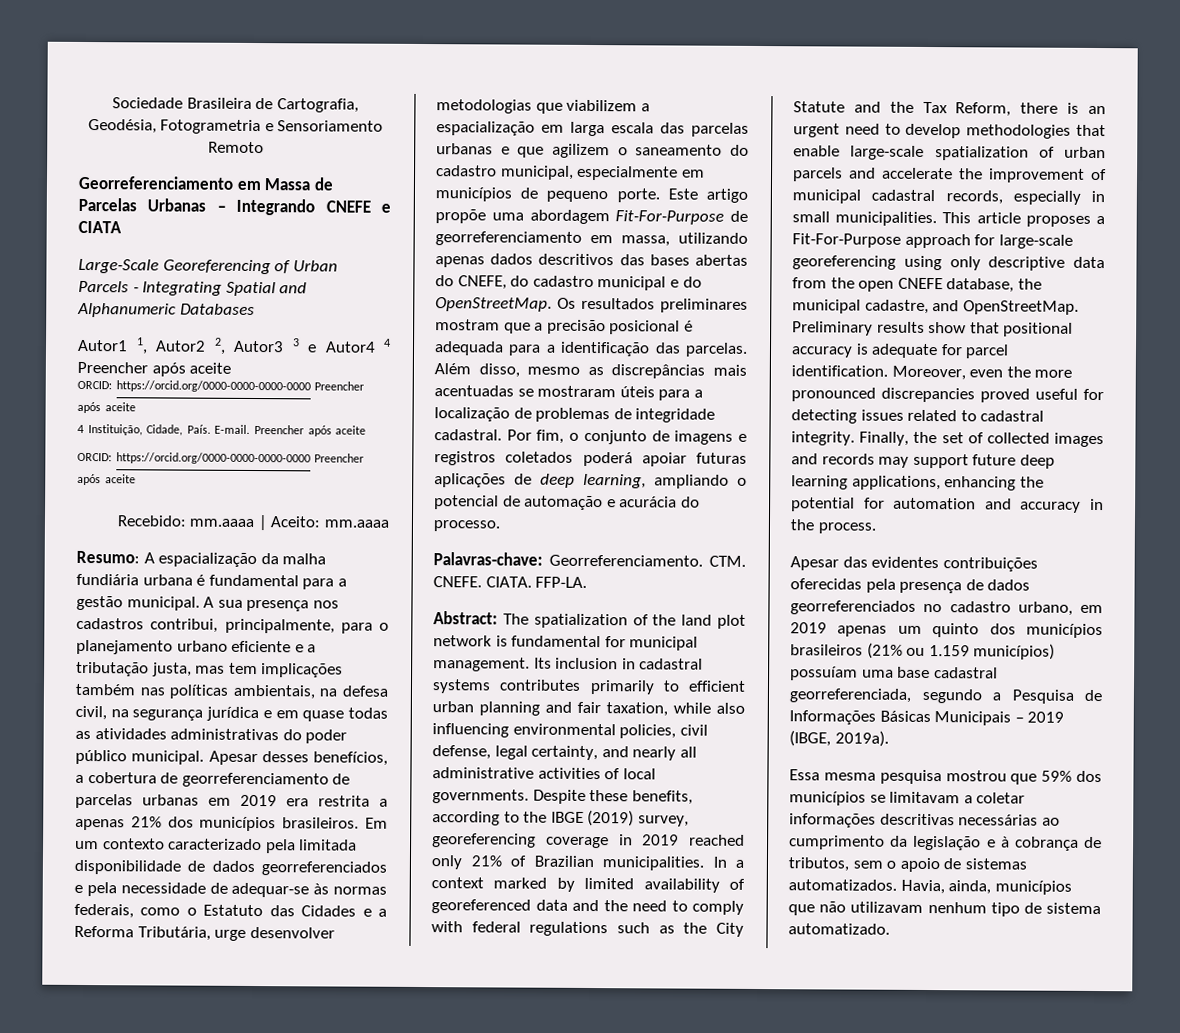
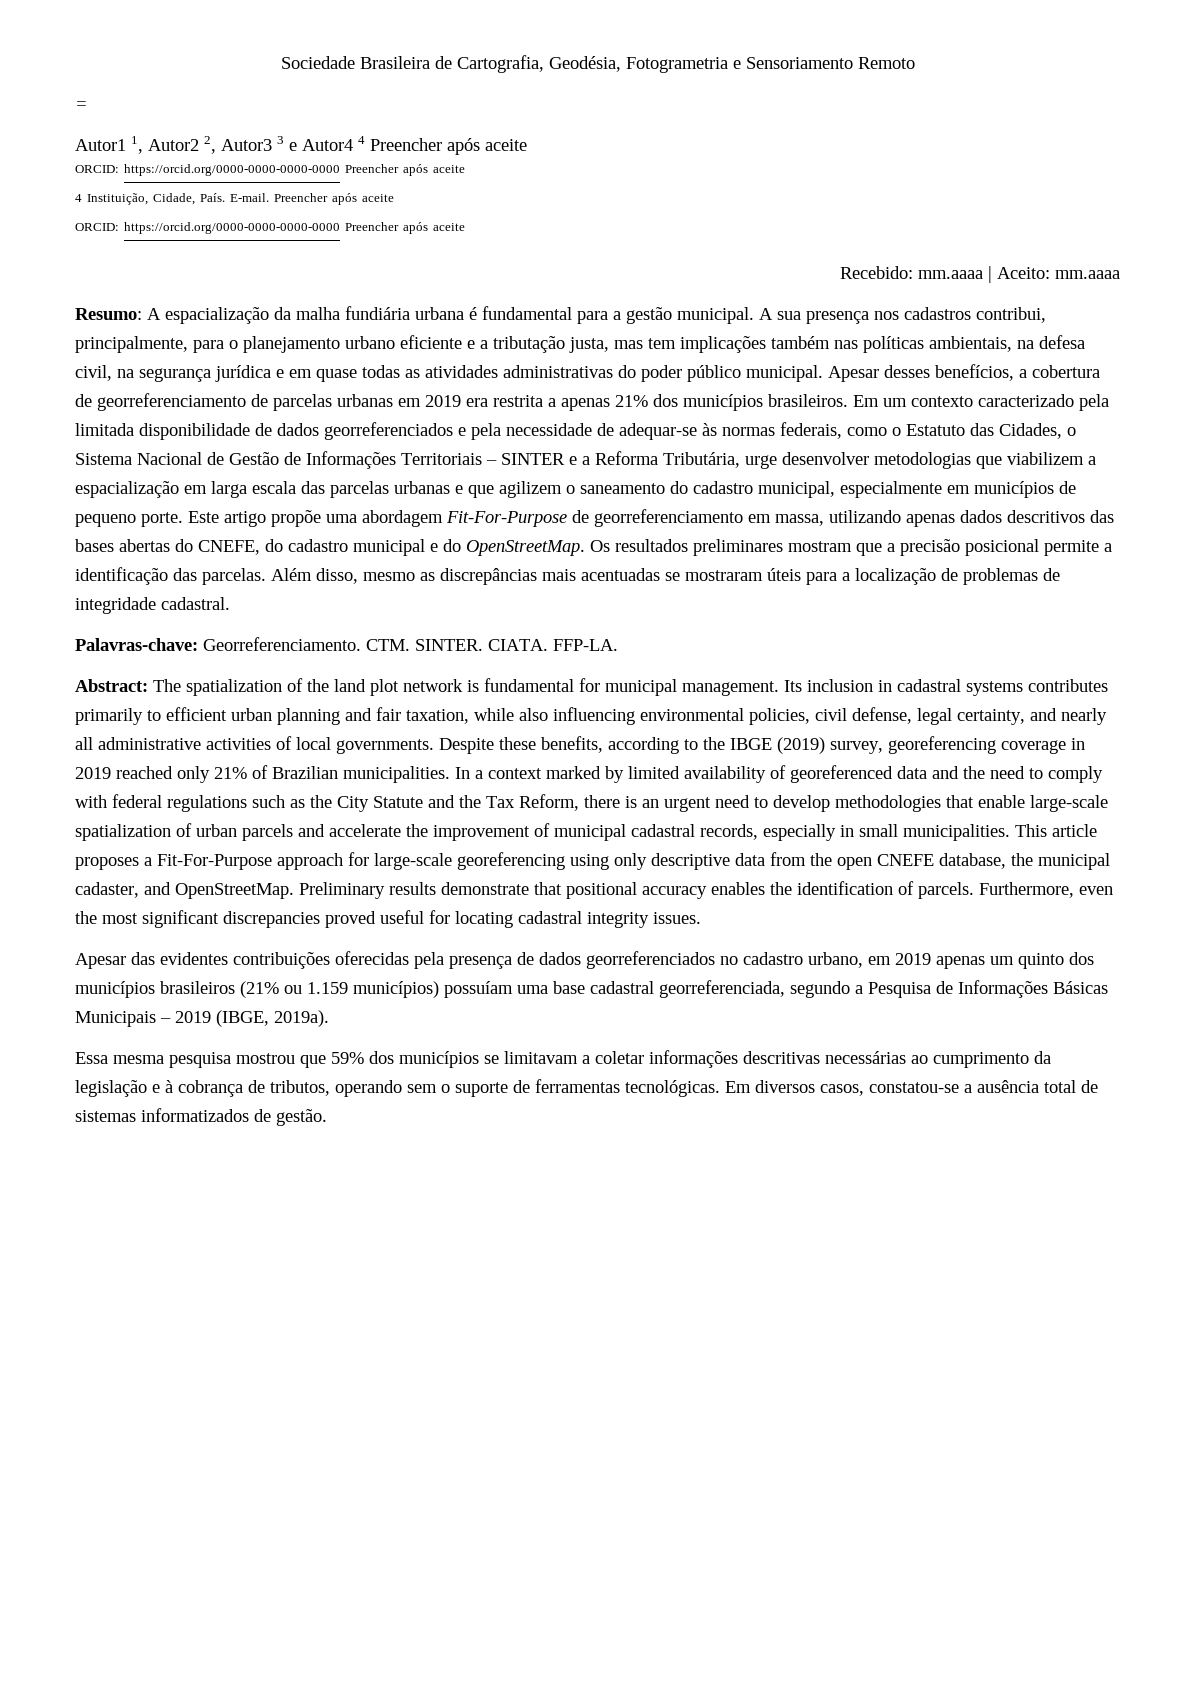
[78,175,334,191] [78,197,391,216] [78,220,122,234] [78,258,338,275] [78,280,308,297] [77,302,255,318] Georreferenciamento em Massa de Parcelas Urbanas – Integrando CNEFE e CIATA // Large-Scale Georeferencing of Urban Parcels - Integrating Spatial and Alphanumeric Databases -> [75,101,87,110] =
[301,905,357,917] Cidades -> [999,423,1076,439] [75,451,565,469] Cidades, o Sistema Nacional de Gestão de Informações Territoriais – SINTER
[683,320,693,332] [434,341,542,356] é adequada para -> [1044,540,1099,556] permite
[506,429,747,445] [434,451,747,467] [434,473,747,489] [434,495,700,511] [433,520,500,532] Por fim, o conjunto de imagens e registros coletados poderá apoiar futuras aplicações de deep learning, ampliando o potencial de automação e acurácia do processo. -> (230, 603) none
[433,576,482,588] CNEFE. -> [415,639,483,651] SINTER.
[864,299,929,315] cadastre, -> [75,882,139,898] cadaster,
[928,322,967,334] show -> [441,882,529,895] demonstrate
[855,343,1010,359] [791,365,1073,381] [791,387,1104,403] [791,409,1045,424] [791,431,1104,448] [791,453,1055,469] [791,475,1044,491] [791,497,1104,513] [790,519,876,534] is adequate for parcel identification. Moreover, even the more pronounced discrepancies proved useful for detecting issues related to cadastral integrity. Finally, the set of collected images and records may support future deep learning applications, enhancing the potential for automation and accuracy in the process. -> [711,881,1113,899] [75,910,701,928] enables the identification of parcels. Furthermore, even the most significant discrepancies proved useful for locating cadastral integrity issues.
(849, 864) none -> [335,1080,402,1097] operando
[899,857,1027,873] [788,879,1072,895] [788,901,1101,917] [788,923,890,935] apoio de sistemas automatizados. Havia, ainda, municípios que não utilizavam nenhum tipo de sistema automatizado. -> [455,1079,1098,1097] [75,1108,327,1126] suporte de ferramentas tecnológicas. Em diversos casos, constatou-se a ausência total de sistemas informatizados de gestão.

